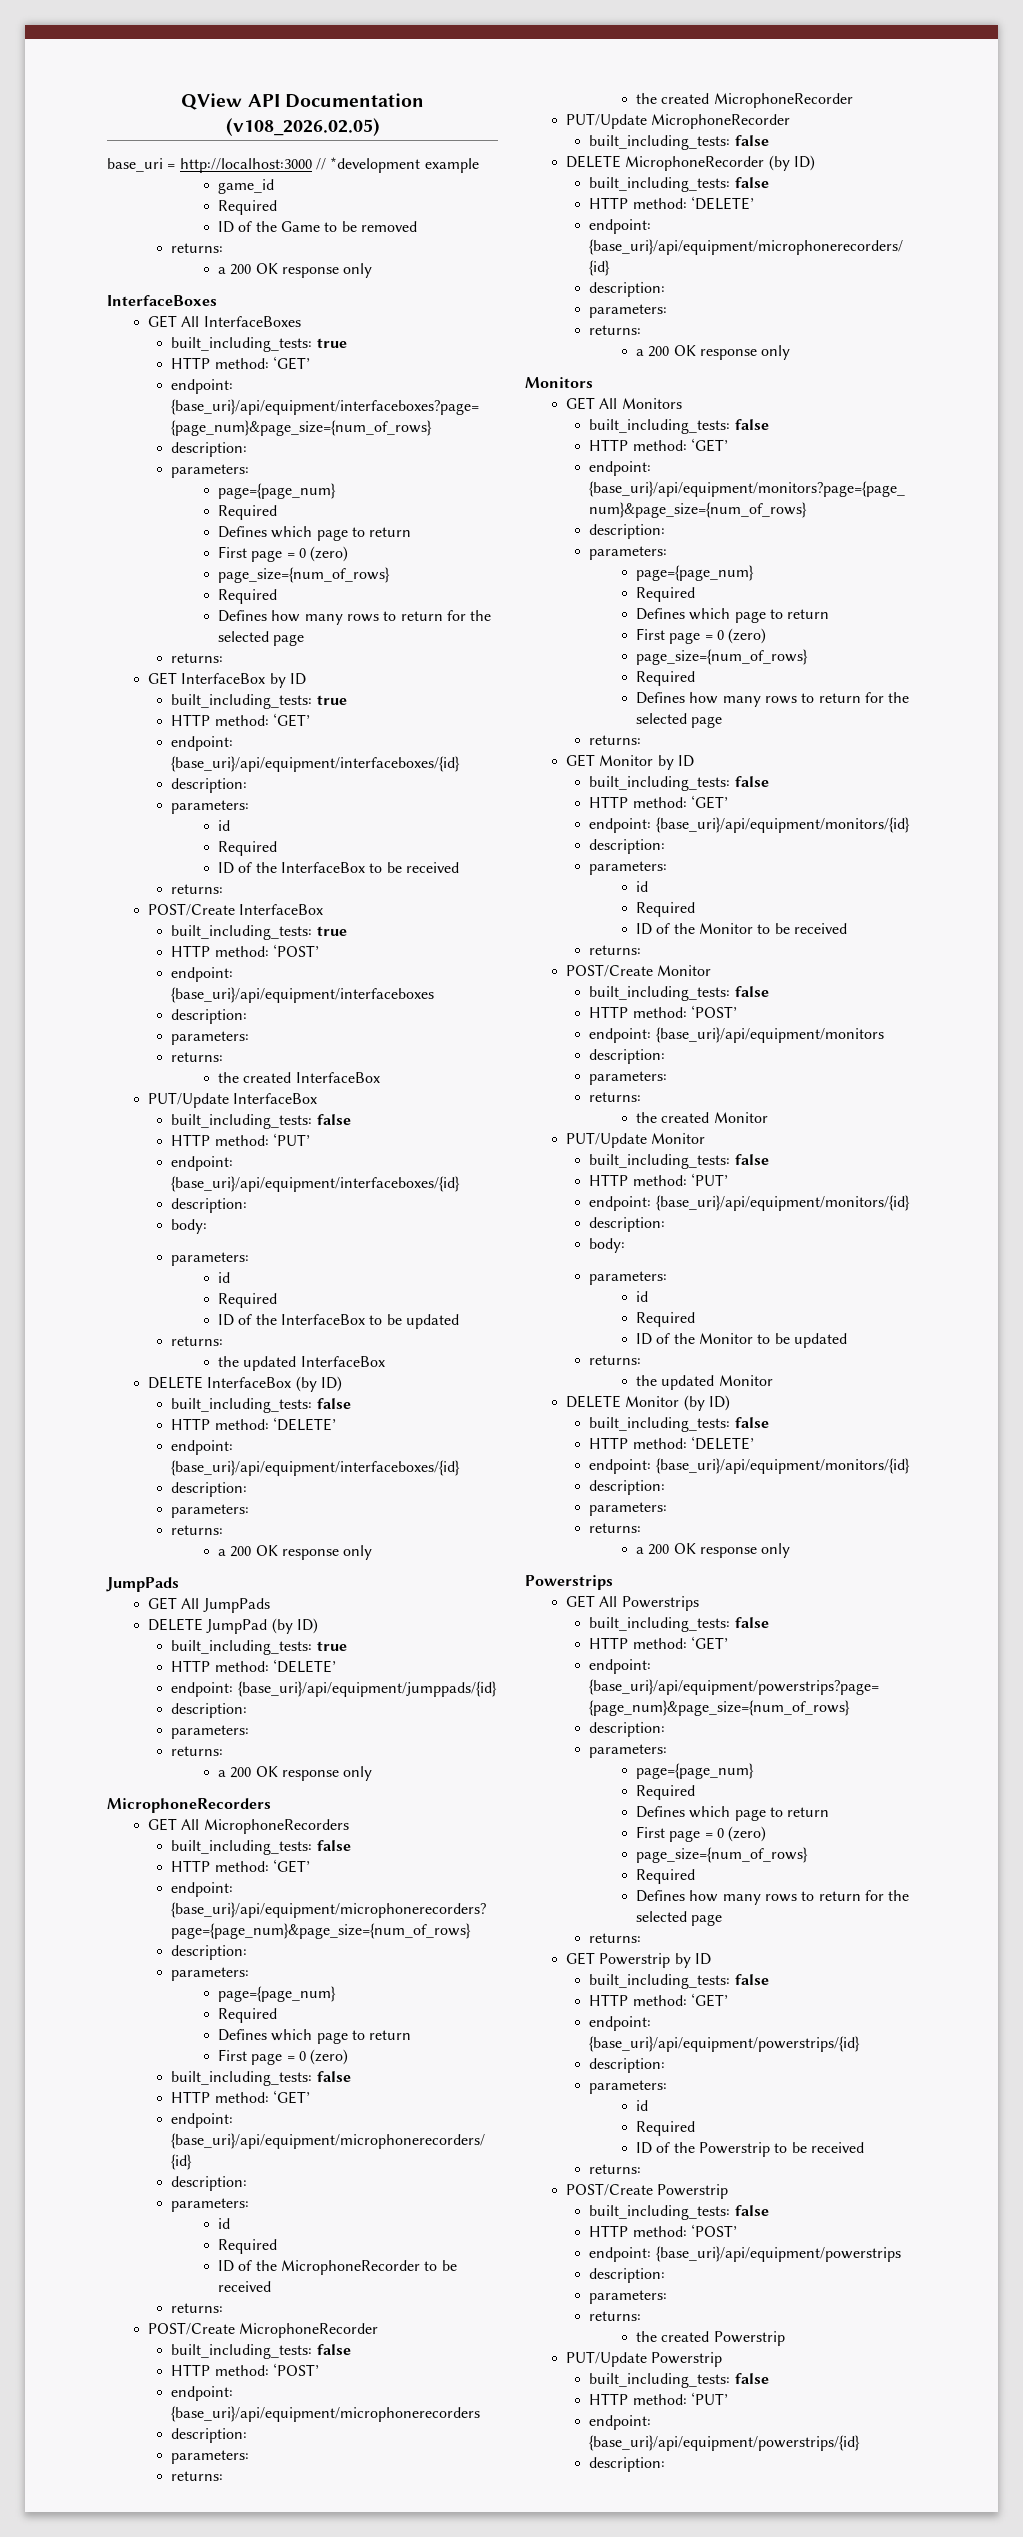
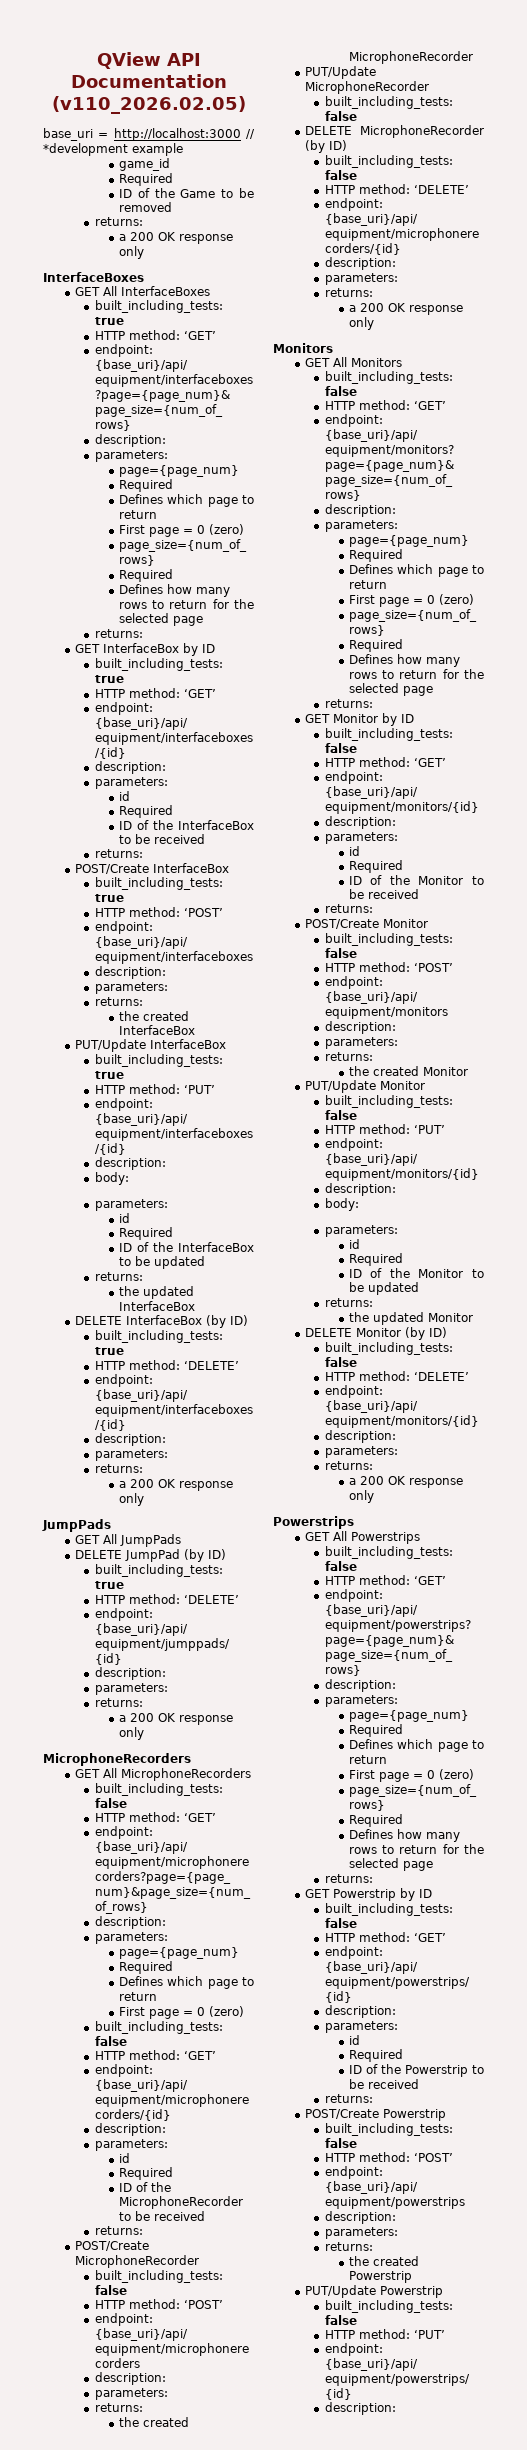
[225,118,380,136] (v108_2026.02.05) -> [51,96,246,114] (v110_2026.02.05)
[316,1114,351,1125] false -> [94,1071,124,1079] true
[316,1398,351,1409] false -> [94,1347,124,1355] true

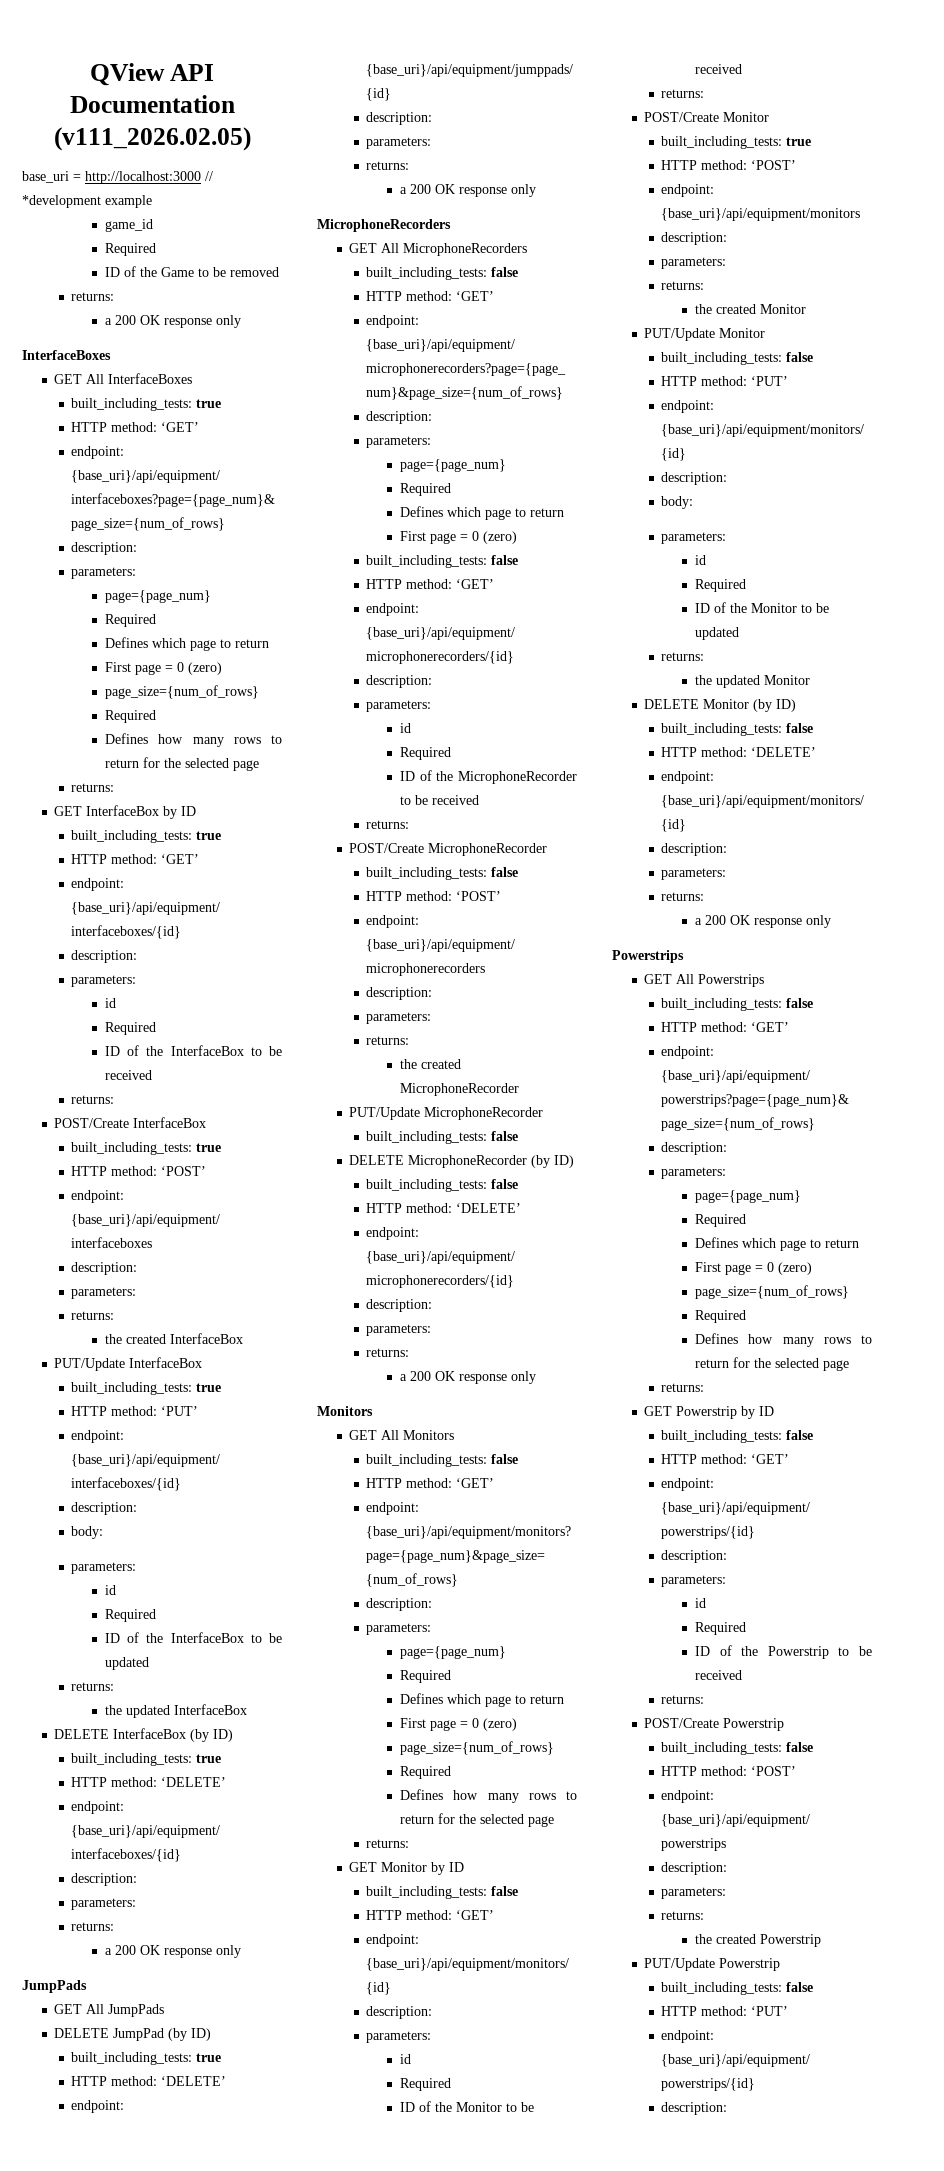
[51,96,246,114] (v110_2026.02.05) -> [53,127,251,151] (v111_2026.02.05)
[324,948,357,958] false -> [786,137,812,146] true

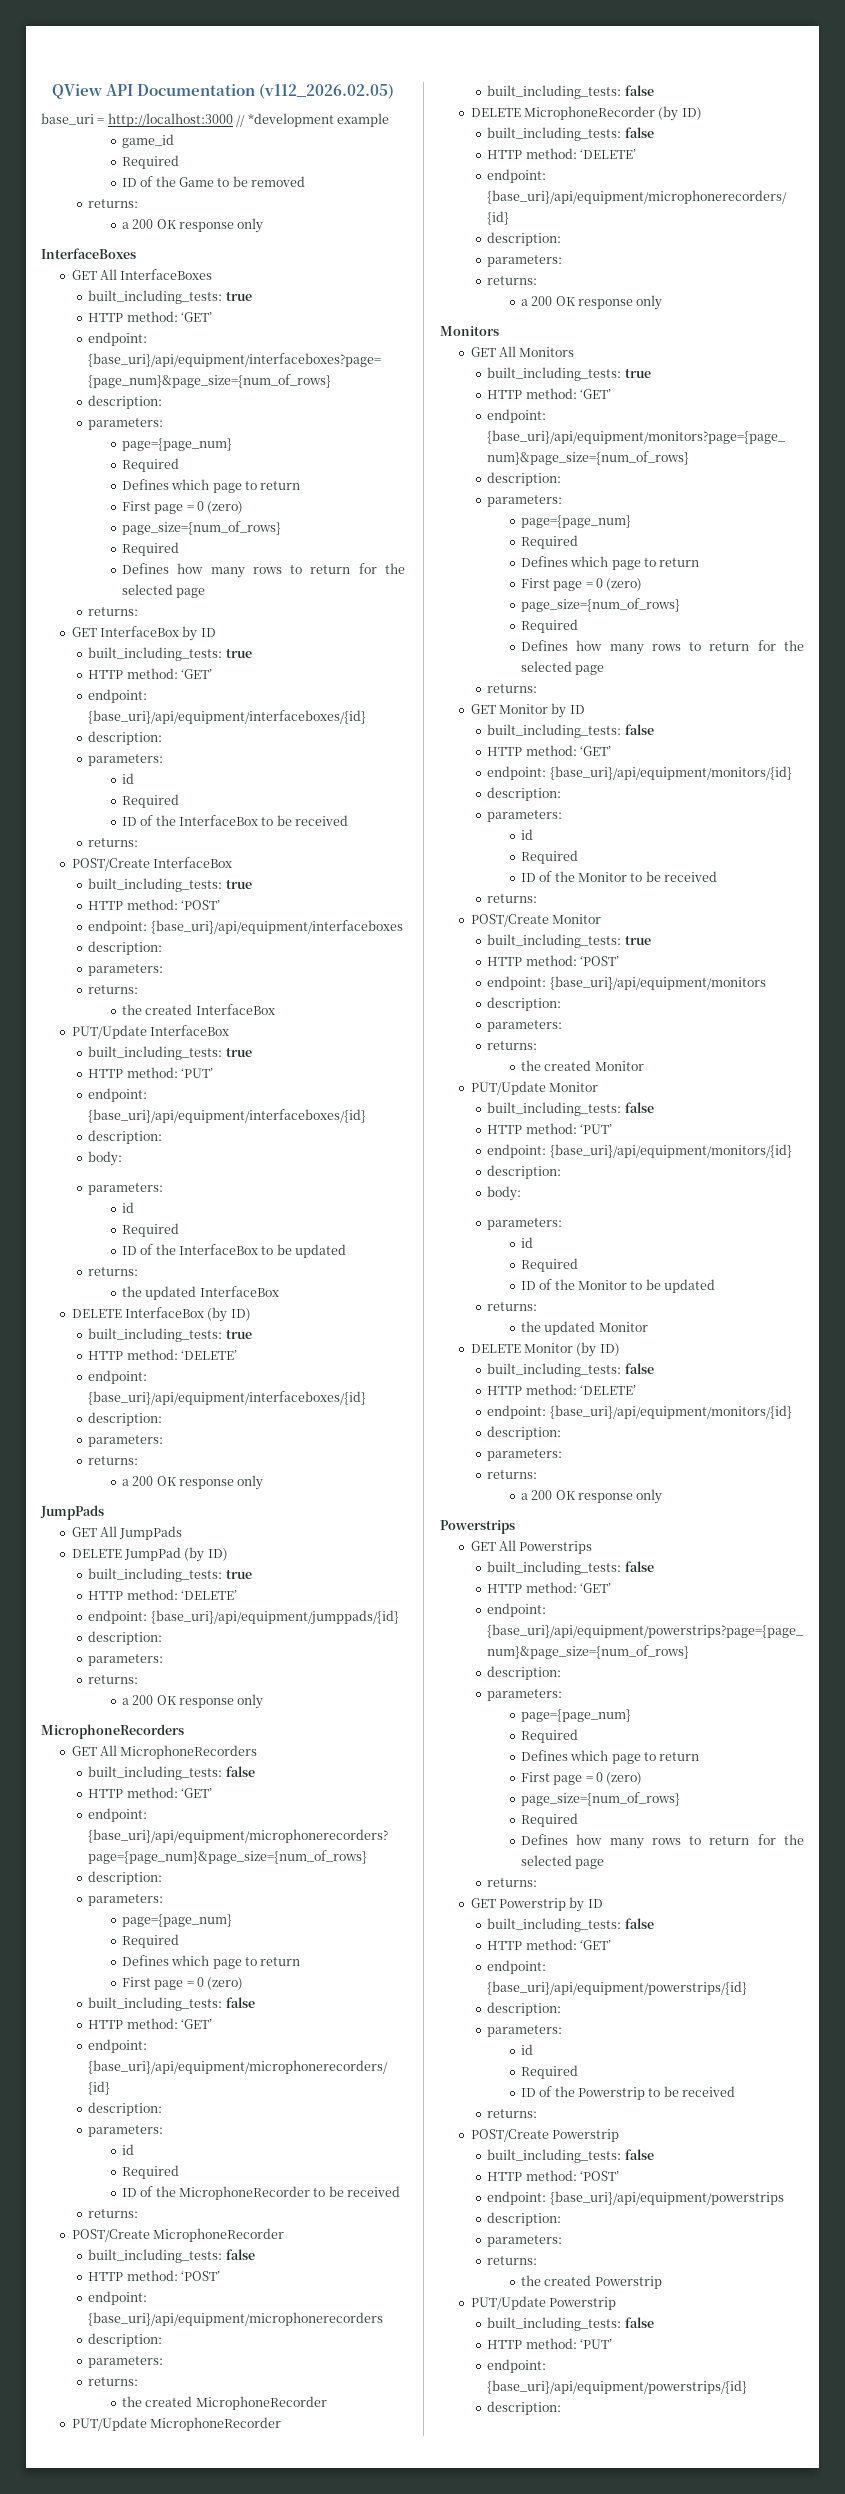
[53,127,251,151] (v111_2026.02.05) -> [259,83,395,99] (v112_2026.02.05)
[491,1454,519,1464] false -> [624,369,651,378] true

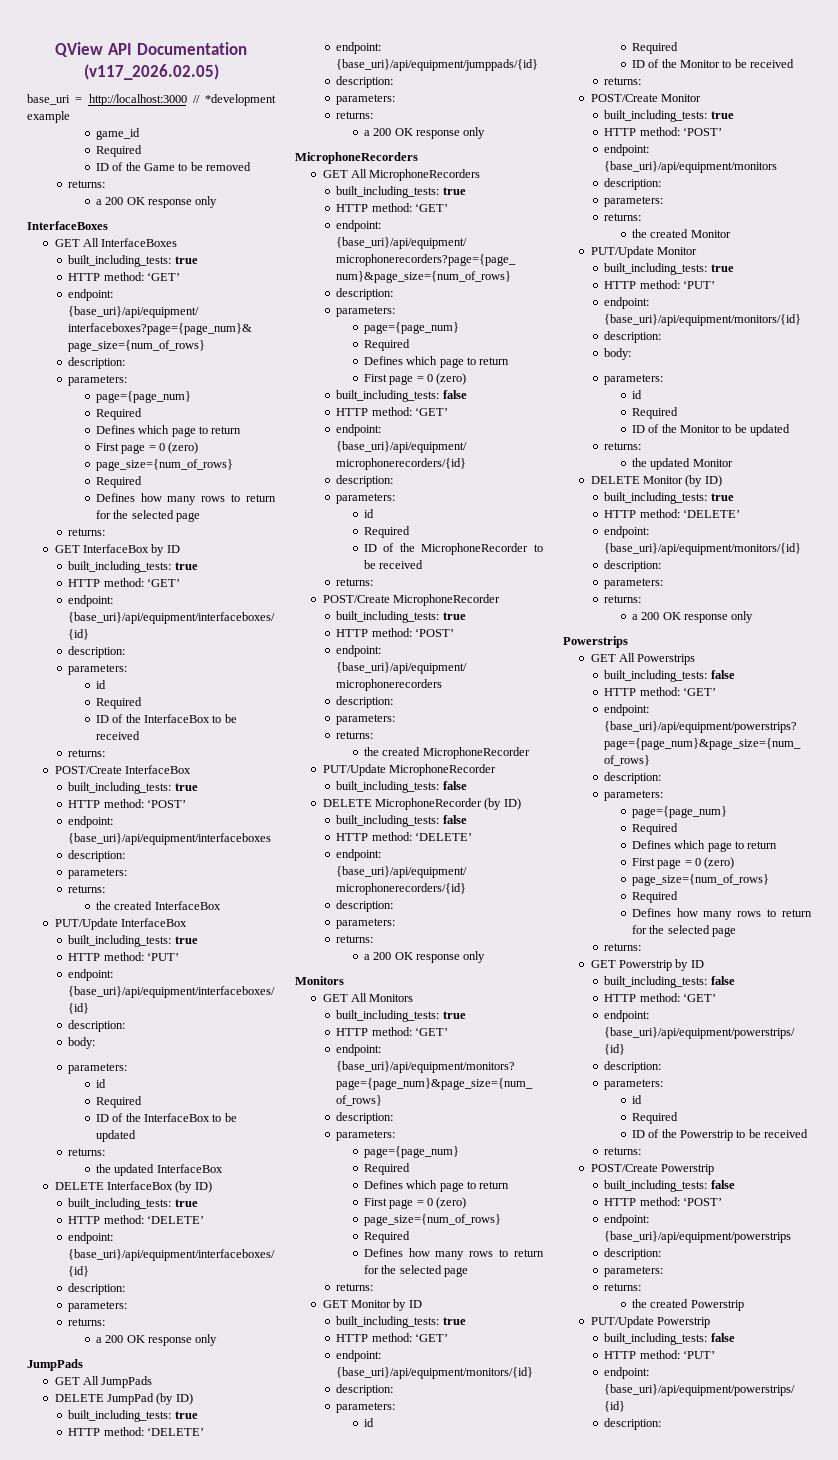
[259,83,395,99] (v112_2026.02.05) -> [83,64,219,80] (v117_2026.02.05)
[225,1766,255,1777] false -> [442,187,466,195] true
[225,2249,255,2260] false -> [442,612,466,620] true
[624,724,654,735] false -> [442,1317,466,1325] true
[624,1102,654,1113] false -> [710,264,734,272] true
[624,1363,654,1374] false -> [710,493,734,501] true

